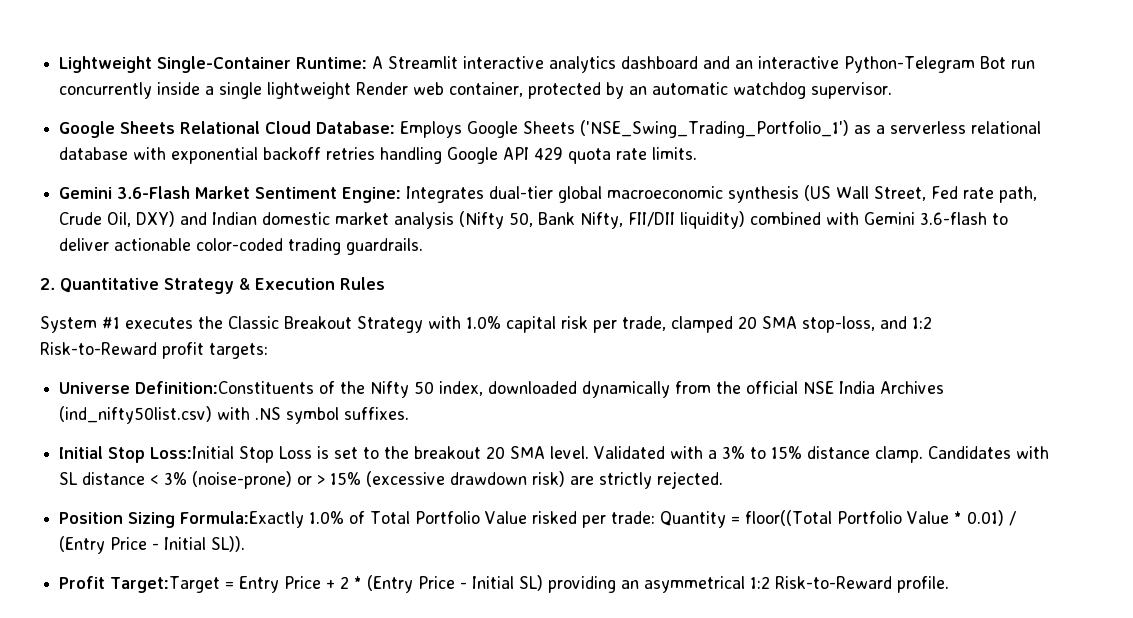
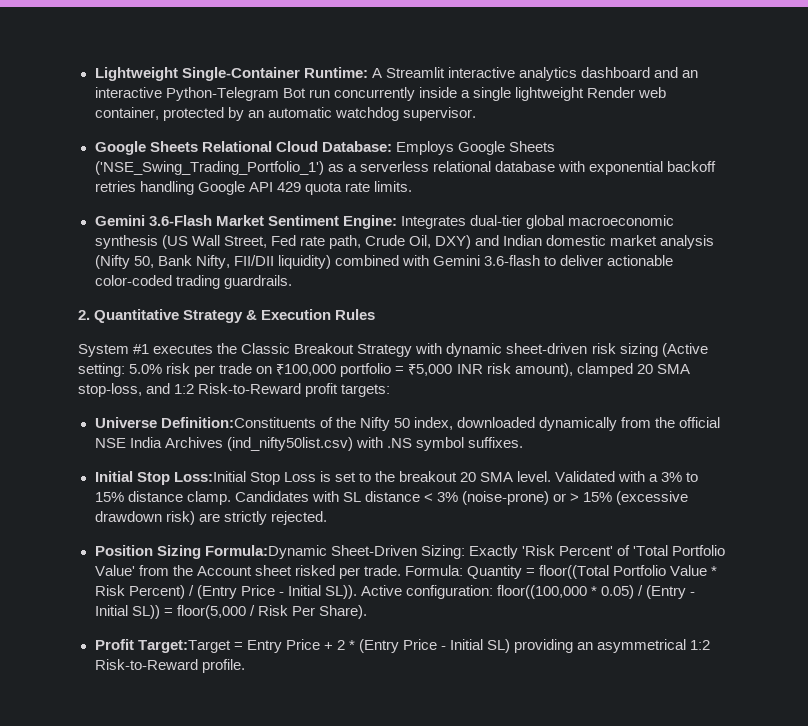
[466,316,666,333] 1.0% capital risk per trade, -> [446,343,708,357] [78,363,573,377] dynamic sheet-driven risk sizing (Active setting: 5.0% risk per trade on ₹100,000 portfolio = ₹5,000 INR risk amount),
[180,511,656,528] Formula:Exactly 1.0% of Total Portfolio Value risked per trade: -> [204,545,725,559] [94,565,463,579] Formula:Dynamic Sheet-Driven Sizing: Exactly 'Risk Percent' of 'Total Portfolio Value' from the Account sheet risked per trade. Formula:
[967,510,1005,526] 0.01) -> [94,585,185,599] Risk Percent)
(246, 544) none -> [360,585,696,599] [94,605,367,619] Active configuration: floor((100,000 * 0.05) / (Entry - Initial SL)) = floor(5,000 / Risk Per Share).

